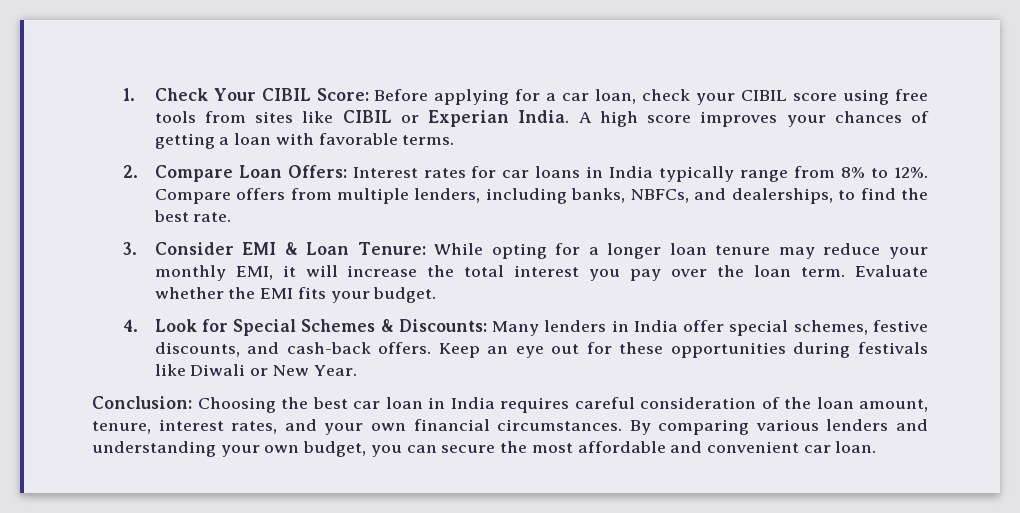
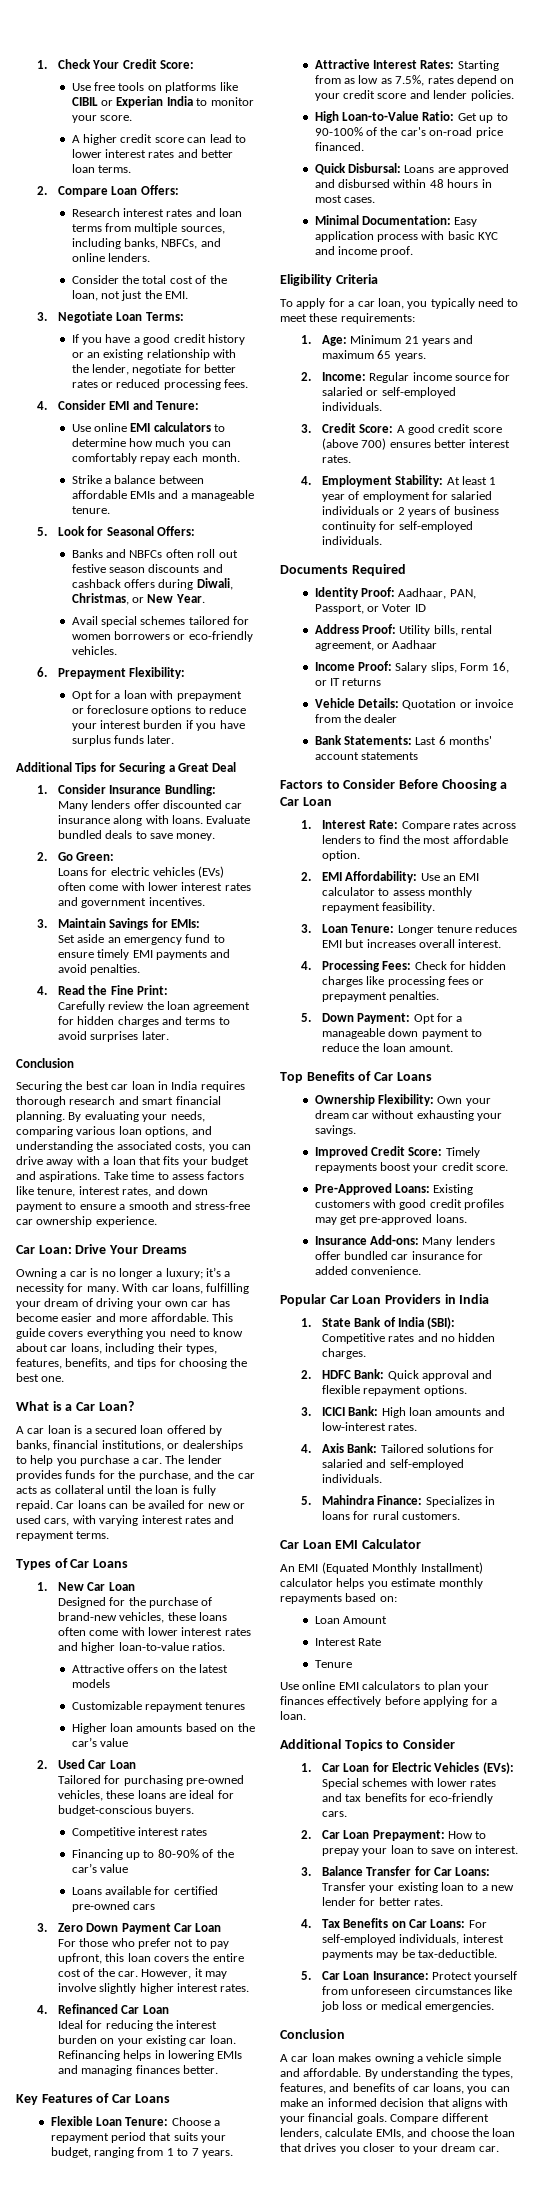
[261,88,928,105] [154,110,930,127] [154,133,398,149] CIBIL Score: Before applying for a car loan, check your CIBIL score using free tools from sites like CIBIL or Experian India. A high score improves your chances of getting a loan with favorable -> [122,59,195,69] [71,82,238,93] [71,96,254,108] [71,115,133,123] [71,134,246,145] [71,149,234,158] [71,164,95,173] Credit Score: // Use free tools on platforms like CIBIL or Experian India to monitor your score. // A higher credit score can lead to lower interest rates and better loan
[352,166,928,182] [154,188,286,204] Interest rates for car loans in India typically range from 8% to 12%. Compare offers -> [71,208,243,217] [71,224,102,232] // Research interest rates and loan terms
[414,188,481,203] lenders, -> [180,226,225,234] sources,
[731,188,928,204] [153,210,232,222] [123,242,928,259] [154,265,928,281] [154,287,437,303] [123,319,928,336] [154,342,928,358] [154,364,357,376] [92,396,276,413] dealerships, to find the best rate. // 3. Consider EMI & Loan Tenure: While opting for a longer loan tenure may reduce your monthly EMI, it will increase the total interest you pay over the loan term. Evaluate whether the EMI fits your budget. // 4. Look for Special Schemes & Discounts: Many lenders in India offer special schemes, festive discounts, and cash-back offers. Keep an eye out for these opportunities during festivals like Diwali or New Year. // Conclusion: Choosing -> [71,253,151,262] [71,275,227,284] [71,290,189,301] [36,311,184,323] [71,334,245,345] [71,349,237,360] [71,364,237,375] [71,379,249,390] [36,400,200,410] [71,422,226,432] [71,438,232,449] [71,453,240,464] [71,475,204,484] [71,490,255,501] [71,506,110,514] [36,526,196,536] [71,549,238,558] [71,564,223,573] [71,578,233,590] [71,593,205,605] [71,616,250,627] [71,631,253,642] [71,646,117,655] [36,667,186,679] [71,690,242,701] [71,705,247,716] [71,720,245,731] [71,735,175,746] [16,762,237,774] [36,784,216,796] [57,800,243,811] [57,815,251,826] [57,830,216,841] [36,852,115,861] [57,866,225,878] [57,882,251,891] [57,897,205,908] [36,918,201,930] [57,934,225,945] [57,949,231,960] [57,964,141,975] [36,985,169,995] [57,1001,251,1012] [57,1016,230,1027] [57,1031,169,1042] [16,1058,74,1068] [16,1081,62,1092] online lenders. // Consider the total cost of the loan, not just the EMI. // 3. Negotiate Loan Terms: // If you have a good credit history or an existing relationship with the lender, negotiate for better rates or reduced processing fees. // 4. Consider EMI and Tenure: // Use online EMI calculators to determine how much you can comfortably repay each month. // Strike a balance between affordable EMIs and a manageable tenure. // 5. Look for Seasonal Offers: // Banks and NBFCs often roll out festive season discounts and cashback offers during Diwali, Christmas, or New Year. // Avail special schemes tailored for women borrowers or eco-friendly vehicles. // 6. Prepayment Flexibility: // Opt for a loan with prepayment or foreclosure options to reduce your interest burden if you have surplus funds later. // Additional Tips for Securing a Great Deal // 1. Consider Insurance Bundling: // Many lenders offer discounted car insurance along with loans. Evaluate bundled deals to save money. // 2. Go Green: // Loans for electric vehicles (EVs) often come with lower interest rates and government incentives. // 3. Maintain Savings for EMIs: // Set aside an emergency fund to ensure timely EMI payments and avoid penalties. // 4. Read the Fine Print: // Carefully review the loan agreement for hidden charges and terms to avoid surprises later. // Conclusion // Securing
[574,397,928,412] [92,419,929,435] [92,441,877,457] careful consideration of the loan amount, tenure, interest rates, and your own financial circumstances. By comparing various lenders and understanding your own budget, you can secure the most affordable and convenient car loan. -> [16,1096,221,1107] [16,1111,205,1122] [16,1126,212,1137] [16,1141,251,1152] [16,1156,249,1167] [16,1171,245,1182] [16,1186,208,1197] [16,1201,251,1212] [16,1216,157,1227] [16,1244,187,1254] [16,1267,231,1279] [16,1283,250,1294] [16,1298,230,1309] [16,1313,233,1322] [16,1328,244,1339] [16,1343,217,1354] [16,1358,248,1369] [16,1373,65,1382] [16,1401,134,1411] [16,1425,222,1436] [16,1440,243,1451] [16,1455,222,1466] [16,1470,255,1481] [16,1485,216,1496] [16,1500,245,1511] [16,1515,235,1526] [16,1531,110,1541] [16,1558,128,1570] [36,1582,135,1591] [57,1597,213,1608] [57,1612,228,1623] [57,1627,251,1636] [57,1642,226,1653] [71,1664,229,1673] [71,1679,110,1688] [71,1701,246,1712] [71,1723,255,1734] [71,1737,129,1747] [36,1759,136,1769] [57,1775,245,1786] [57,1790,234,1801] [57,1805,195,1816] [71,1827,208,1838] [71,1849,234,1860] [71,1863,129,1873] [71,1886,218,1895] [71,1901,156,1912] [36,1923,222,1934] [57,1938,230,1949] [57,1953,244,1964] [57,1968,228,1979] [57,1983,250,1994] [36,2004,169,2014] [57,2020,218,2031] [57,2035,236,2046] [57,2050,243,2061] [57,2065,219,2076] [16,2093,170,2105] [50,2116,221,2126] [50,2132,227,2143] [50,2147,233,2158] [314,59,499,71] [314,75,515,86] [314,90,514,101] [314,111,508,123] [314,127,503,138] [314,142,364,151] [314,163,510,175] [314,179,492,188] [314,195,376,203] [314,215,478,227] [314,231,499,242] [314,246,414,257] [280,274,378,286] [280,298,519,309] [280,313,415,324] [300,335,474,346] [321,350,426,361] [300,372,511,383] [321,387,456,398] [321,402,382,411] [300,423,502,435] [321,438,511,450] [321,455,351,463] [300,475,497,487] [321,491,493,502] [321,506,499,517] [321,521,473,532] [321,536,382,545] [280,564,406,576] [314,587,476,599] [314,604,426,614] [314,624,493,636] [314,640,438,651] [314,661,509,673] [314,678,382,686] [314,698,514,710] [314,714,398,723] [314,735,493,745] [314,752,419,760] [280,779,508,791] [280,797,332,806] [300,820,517,831] [321,835,508,844] [321,850,360,861] [300,871,480,883] [321,887,473,898] [321,902,436,913] [300,924,518,935] [321,939,502,948] [300,960,507,972] [321,976,485,987] [321,991,440,1002] [300,1013,463,1024] [321,1028,483,1039] [321,1043,454,1052] [280,1071,432,1083] [314,1094,491,1106] [314,1110,503,1121] [314,1125,356,1136] [314,1146,480,1158] [314,1162,509,1173] [314,1183,474,1195] [314,1199,505,1210] [314,1214,467,1225] [314,1235,495,1247] [314,1251,484,1260] [314,1266,422,1275] [280,1294,490,1306] [300,1317,456,1329] [321,1333,496,1344] [321,1348,366,1359] [300,1369,493,1381] [321,1385,467,1396] [300,1406,505,1418] [321,1422,418,1431] [300,1443,495,1453] [321,1459,464,1470] [321,1474,382,1483] [300,1495,496,1507] [321,1511,461,1520] [280,1539,421,1549] [280,1562,483,1574] [280,1578,483,1589] [280,1593,397,1604] [314,1616,388,1624] [314,1638,382,1646] [314,1660,352,1668] [280,1681,490,1692] [280,1696,497,1707] [280,1711,306,1720] [280,1739,455,1751] [300,1762,514,1774] [321,1778,497,1789] [321,1793,494,1804] [321,1811,347,1817] [300,1830,487,1841] [321,1845,519,1856] [300,1866,491,1876] [321,1882,515,1893] [321,1897,444,1906] [300,1918,487,1928] [321,1934,504,1945] [321,1949,498,1960] [300,1971,518,1982] [321,1986,513,1995] [320,2001,495,2012] [280,2029,345,2039] [280,2053,501,2064] [280,2068,513,2079] [280,2083,510,2094] [280,2098,509,2109] [280,2113,489,2124] [280,2128,516,2139] [280,2143,499,2154] thorough research and smart financial planning. By evaluating your needs, comparing various loan options, and understanding the associated costs, you can drive away with a loan that fits your budget and aspirations. Take time to assess factors like tenure, interest rates, and down payment to ensure a smooth and stress-free car ownership experience. // Car Loan: Drive Your Dreams // Owning a car is no longer a luxury; it’s a necessity for many. With car loans, fulfilling your dream of driving your own car has become easier and more affordable. This guide covers everything you need to know about car loans, including their types, features, benefits, and tips for choosing the best one. // What is a Car Loan? // A car loan is a secured loan offered by banks, financial institutions, or dealerships to help you purchase a car. The lender provides funds for the purchase, and the car acts as collateral until the loan is fully repaid. Car loans can be availed for new or used cars, with varying interest rates and repayment terms. // Types of Car Loans // 1. New Car Loan // Designed for the purchase of brand-new vehicles, these loans often come with lower interest rates and higher loan-to-value ratios. // Attractive offers on the latest models // Customizable repayment tenures // Higher loan amounts based on the car’s value // 2. Used Car Loan // Tailored for purchasing pre-owned vehicles, these loans are ideal for budget-conscious buyers. // Competitive interest rates // Financing up to 80-90% of the car’s value // Loans available for certified pre-owned cars // 3. Zero Down Payment Car Loan // For those who prefer not to pay upfront, this loan covers the entire cost of the car. However, it may involve slightly higher interest rates. // 4. Refinanced Car Loan // Ideal for reducing the interest burden on your existing car loan. Refinancing helps in lowering EMIs and managing finances better. // Key Features of Car Loans // Flexible Loan Tenure: Choose a repayment period that suits your budget, ranging from 1 to 7 years. // Attractive Interest Rates: Starting from as low as 7.5%, rates depend on your credit score and lender policies. // High Loan-to-Value Ratio: Get up to 90-100% of the car's on-road price financed. // Quick Disbursal: Loans are approved and disbursed within 48 hours in most cases. // Minimal Documentation: Easy application process with basic KYC and income proof. // Eligibility Criteria // To apply for a car loan, you typically need to meet these requirements: // 1. Age: Minimum 21 years and maximum 65 years. // 2. Income: Regular income source for salaried or self-employed individuals. // 3. Credit Score: A good credit score (above 700) ensures better interest rates. // 4. Employment Stability: At least 1 year of employment for salaried individuals or 2 years of business continuity for self-employed individuals. // Documents Required // Identity Proof: Aadhaar, PAN, Passport, or Voter ID // Address Proof: Utility bills, rental agreement, or Aadhaar // Income Proof: Salary slips, Form 16, or IT returns // Vehicle Details: Quotation or invoice from the dealer // Bank Statements: Last 6 months' account statements // Factors to Consider Before Choosing a Car Loan // 1. Interest Rate: Compare rates across lenders to find the most affordable option. // 2. EMI Affordability: Use an EMI calculator to assess monthly repayment feasibility. // 3. Loan Tenure: Longer tenure reduces EMI but increases overall interest. // 4. Processing Fees: Check for hidden charges like processing fees or prepayment penalties. // 5. Down Payment: Opt for a manageable down payment to reduce the loan amount. // Top Benefits of Car Loans // Ownership Flexibility: Own your dream car without exhausting your savings. // Improved Credit Score: Timely repayments boost your credit score. // Pre-Approved Loans: Existing customers with good credit profiles may get pre-approved loans. // Insurance Add-ons: Many lenders offer bundled car insurance for added convenience. // Popular Car Loan Providers in India // 1. State Bank of India (SBI): Competitive rates and no hidden charges. // 2. HDFC Bank: Quick approval and flexible repayment options. // 3. ICICI Bank: High loan amounts and low-interest rates. // 4. Axis Bank: Tailored solutions for salaried and self-employed individuals. // 5. Mahindra Finance: Specializes in loans for rural customers. // Car Loan EMI Calculator // An EMI (Equated Monthly Installment) calculator helps you estimate monthly repayments based on: // Loan Amount // Interest Rate // Tenure // Use online EMI calculators to plan your finances effectively before applying for a loan. // Additional Topics to Consider // 1. Car Loan for Electric Vehicles (EVs): Special schemes with lower rates and tax benefits for eco-friendly cars. // 2. Car Loan Prepayment: How to prepay your loan to save on interest. // 3. Balance Transfer for Car Loans: Transfer your existing loan to a new lender for better rates. // 4. Tax Benefits on Car Loans: For self-employed individuals, interest payments may be tax-deductible. // 5. Car Loan Insurance: Protect yourself from unforeseen circumstances like job loss or medical emergencies. // Conclusion // A car loan makes owning a vehicle simple and affordable. By understanding the types, features, and benefits of car loans, you can make an informed decision that aligns with your financial goals. Compare different lenders, calculate EMIs, and choose the loan that drives you closer to your dream car.

